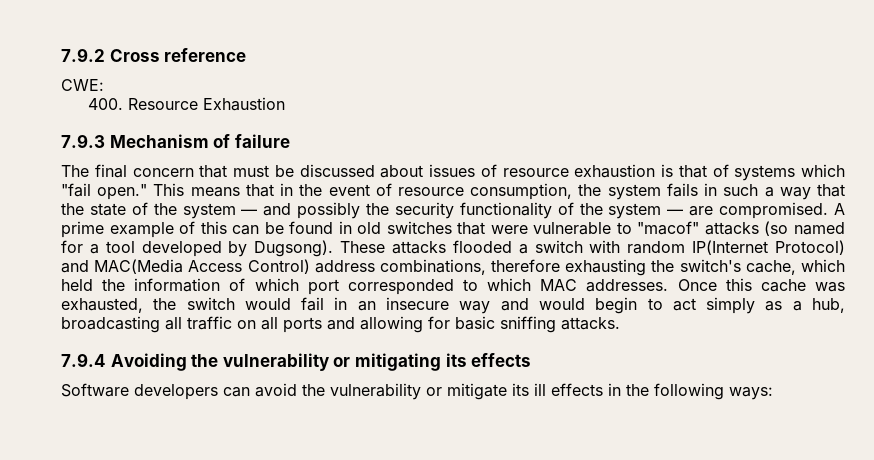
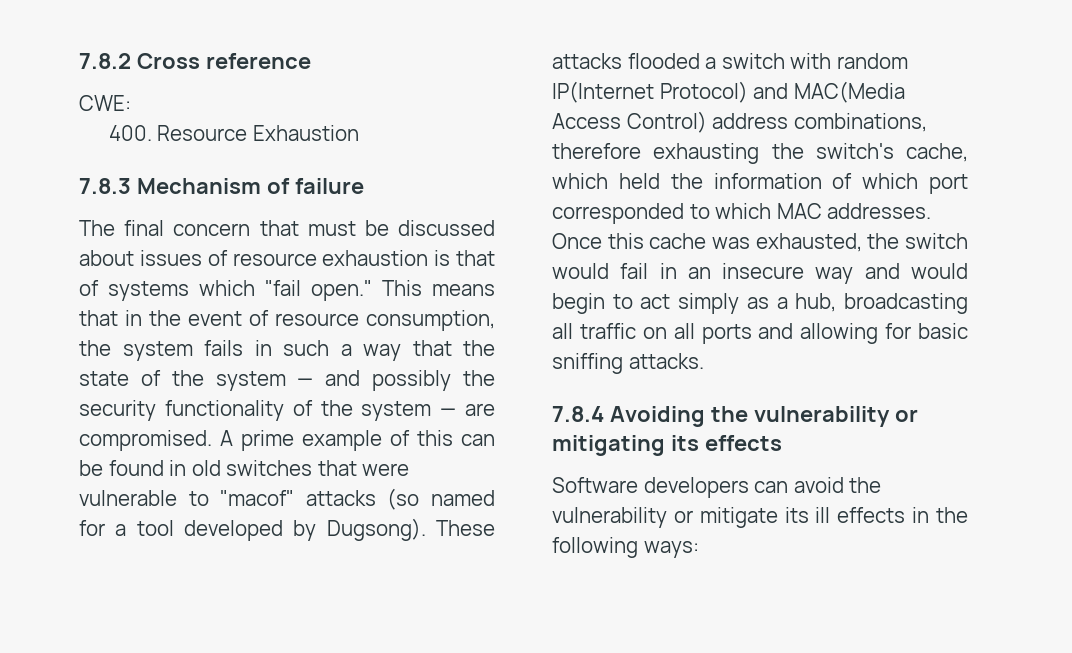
[61,48,105,62] 7.9.2 -> [79,53,131,69] 7.8.2
[61,134,105,148] 7.9.3 -> [79,178,131,194] 7.8.3
[61,353,106,367] 7.9.4 -> [552,406,604,422] 7.8.4

